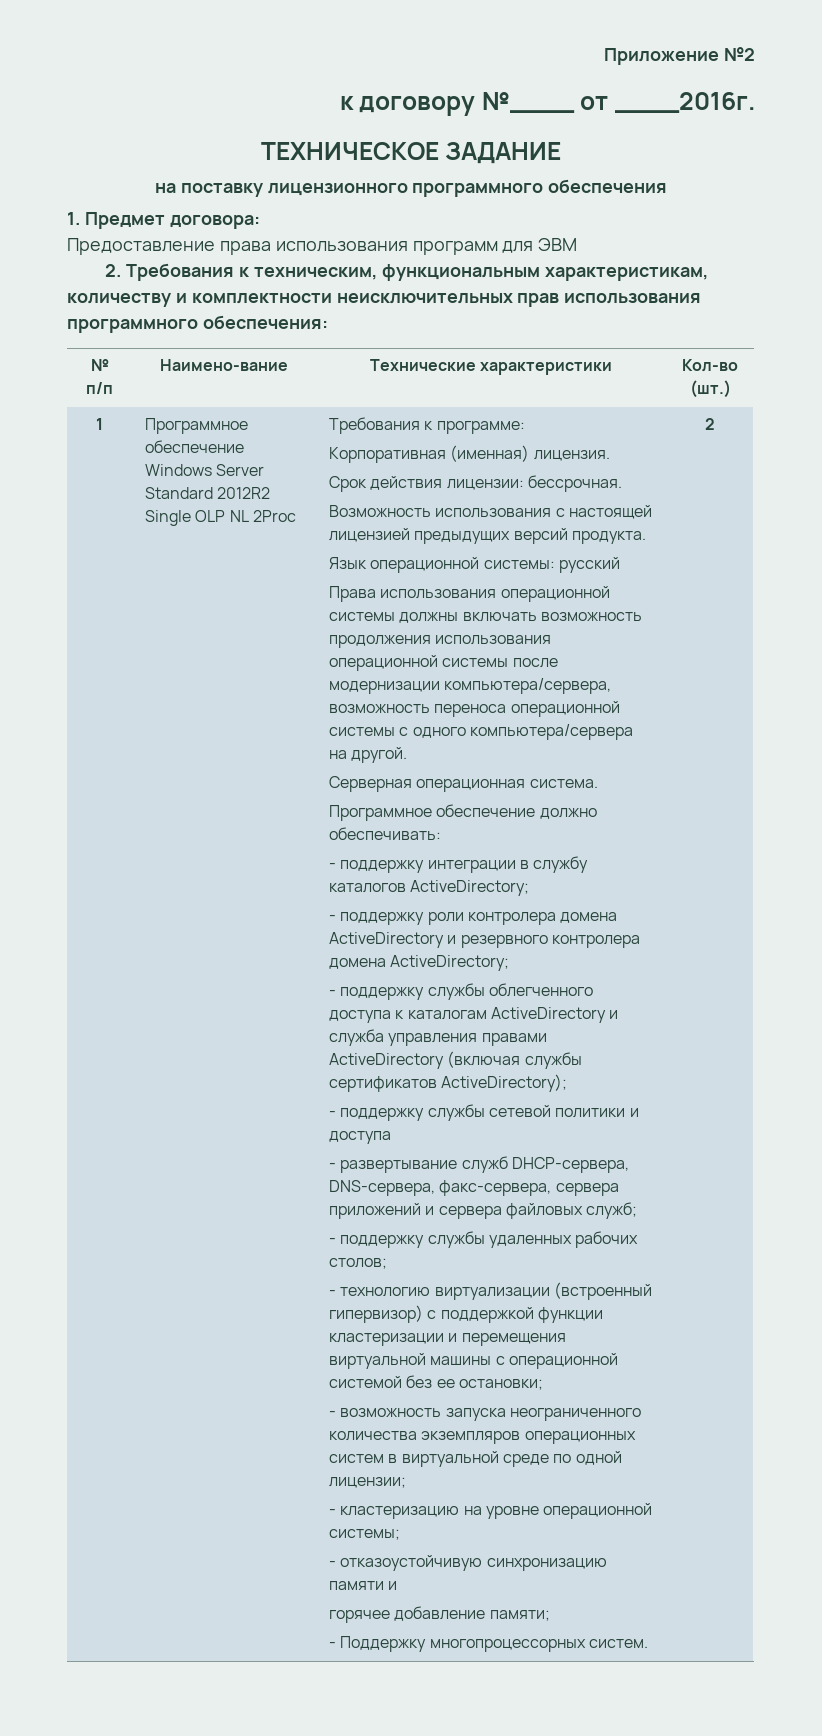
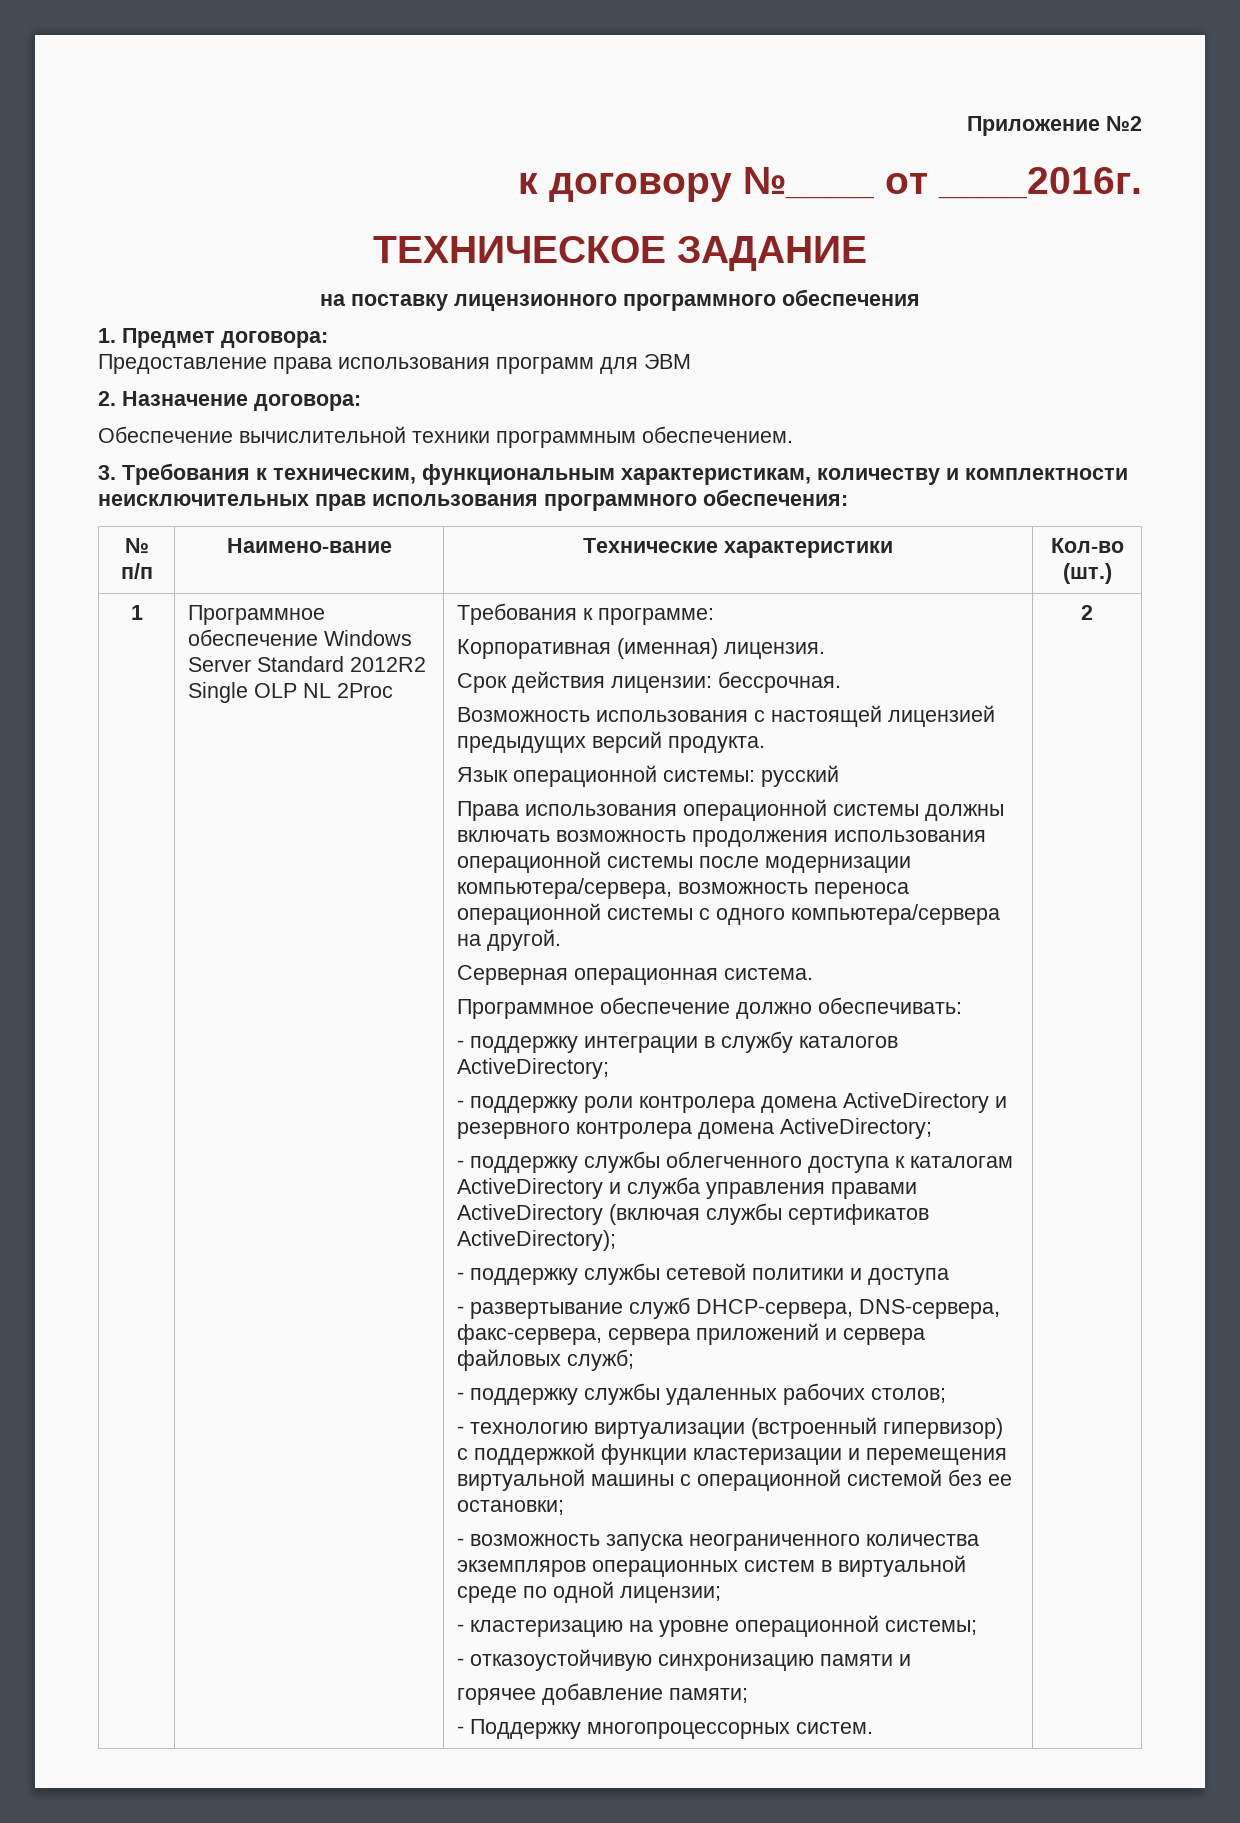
(122, 270) none -> [122,391,361,411] [98,426,793,448] [98,465,116,480] Назначение договора: // Обеспечение вычислительной техники программным обеспечением. // 3.

